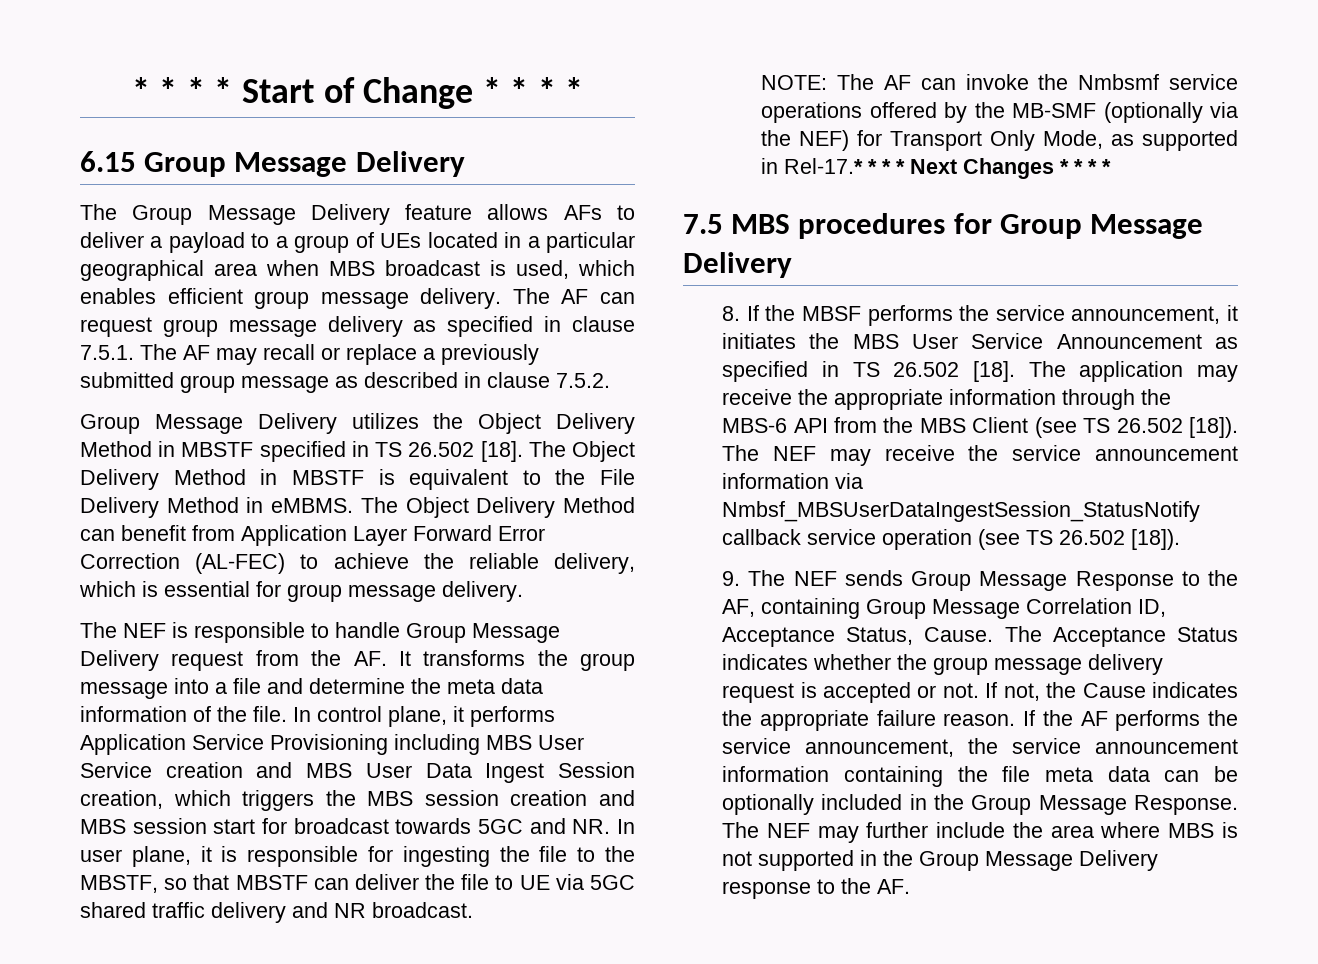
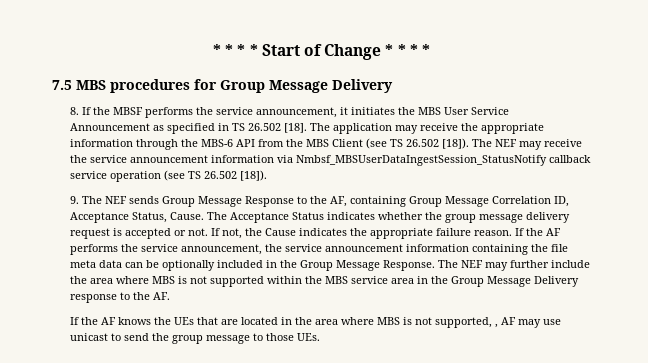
[80,151,465,177] [80,204,635,225] [80,232,635,253] [80,260,635,281] [80,288,635,309] [80,316,635,337] [80,344,539,365] [80,372,610,393] [80,413,635,434] [80,441,635,462] [80,469,635,490] [80,497,635,518] [80,525,545,546] [80,553,635,574] [79,581,523,602] [80,622,560,643] [80,650,635,671] [80,678,543,699] [80,706,555,727] [80,734,584,755] [80,762,635,783] [80,790,635,811] [80,818,635,834] [80,846,635,867] [80,874,635,893] [80,902,473,923] [761,74,1238,90] [761,102,1238,123] [761,130,1238,151] [761,158,1112,179] // 6.15 Group Message Delivery // The Group Message Delivery feature allows AFs to deliver a payload to a group of UEs located in a particular geographical area when MBS broadcast is used, which enables efficient group message delivery. The AF can request group message delivery as specified in clause 7.5.1. The AF may recall or replace a previously submitted group message as described in clause 7.5.2. // Group Message Delivery utilizes the Object Delivery Method in MBSTF specified in TS 26.502 [18]. The Object Delivery Method in MBSTF is equivalent to the File Delivery Method in eMBMS. The Object Delivery Method can benefit from Application Layer Forward Error Correction (AL-FEC) to achieve the reliable delivery, which is essential for group message delivery. // The NEF is responsible to handle Group Message Delivery request from the AF. It transforms the group message into a file and determine the meta data information of the file. In control plane, it performs Application Service Provisioning including MBS User Service creation and MBS User Data Ingest Session creation, which triggers the MBS session creation and MBS session start for broadcast towards 5GC and NR. In user plane, it is responsible for ingesting the file to the MBSTF, so that MBSTF can deliver the file to UE via 5GC shared traffic delivery and NR broadcast. // NOTE: The AF can invoke the Nmbsmf service operations offered by the MB-SMF (optionally via the NEF) for Transport Only Mode, as supported in Rel-17.* * * * Next Changes * * * * -> (430, 50) none
(855, 860) none -> [266,276,414,284] within the MBS service area
(911, 886) none -> [69,317,561,328] [69,333,320,344] // If the AF knows the UEs that are located in the area where MBS is not supported, , AF may use unicast to send the group message to those UEs.

